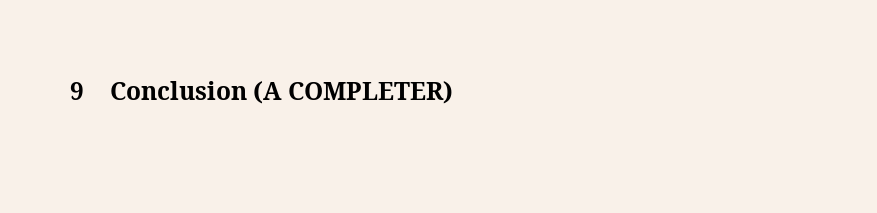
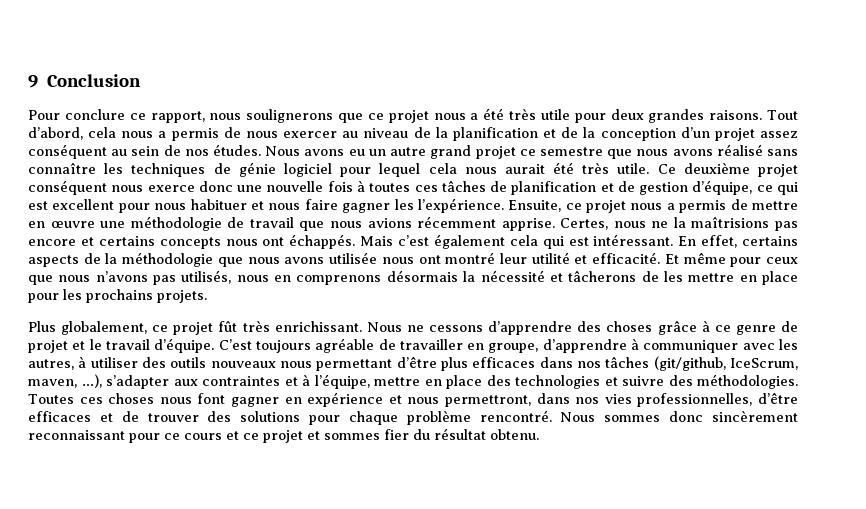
[253,81,453,104] (A COMPLETER) -> [28,108,799,123] [28,127,798,141] [28,144,799,159] [28,162,798,177] [28,180,799,195] [28,198,799,213] [28,216,798,231] [28,234,798,249] [28,252,798,267] [28,270,799,285] [28,289,207,303] [28,320,799,335] [28,338,798,353] [28,356,798,371] [28,374,798,389] [28,392,799,407] [28,410,798,425] [28,428,539,443] // Pour conclure ce rapport, nous soulignerons que ce projet nous a été très utile pour deux grandes raisons. Tout d’abord, cela nous a permis de nous exercer au niveau de la planification et de la conception d’un projet assez conséquent au sein de nos études. Nous avons eu un autre grand projet ce semestre que nous avons réalisé sans connaître les techniques de génie logiciel pour lequel cela nous aurait été très utile. Ce deuxième projet conséquent nous exerce donc une nouvelle fois à toutes ces tâches de planification et de gestion d’équipe, ce qui est excellent pour nous habituer et nous faire gagner les l’expérience. Ensuite, ce projet nous a permis de mettre en œuvre une méthodologie de travail que nous avions récemment apprise. Certes, nous ne la maîtrisions pas encore et certains concepts nous ont échappés. Mais c’est également cela qui est intéressant. En effet, certains aspects de la méthodologie que nous avons utilisée nous ont montré leur utilité et efficacité. Et même pour ceux que nous n’avons pas utilisés, nous en comprenons désormais la nécessité et tâcherons de les mettre en place pour les prochains projets. // Plus globalement, ce projet fût très enrichissant. Nous ne cessons d’apprendre des choses grâce à ce genre de projet et le travail d’équipe. C’est toujours agréable de travailler en groupe, d’apprendre à communiquer avec les autres, à utiliser des outils nouveaux nous permettant d’être plus efficaces dans nos tâches (git/github, IceScrum, maven, …), s’adapter aux contraintes et à l’équipe, mettre en place des technologies et suivre des méthodologies. Toutes ces choses nous font gagner en expérience et nous permettront, dans nos vies professionnelles, d’être efficaces et de trouver des solutions pour chaque problème rencontré. Nous sommes donc sincèrement reconnaissant pour ce cours et ce projet et sommes fier du résultat obtenu.

